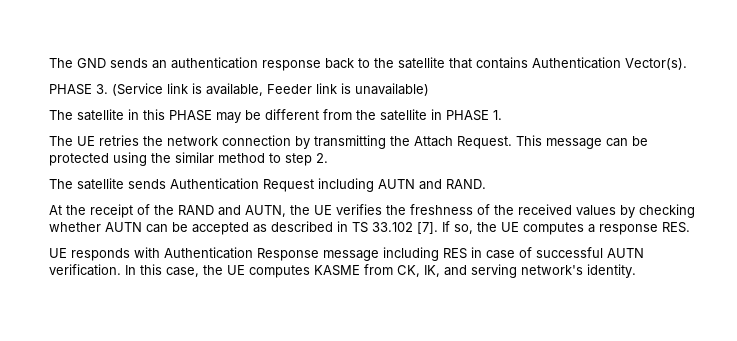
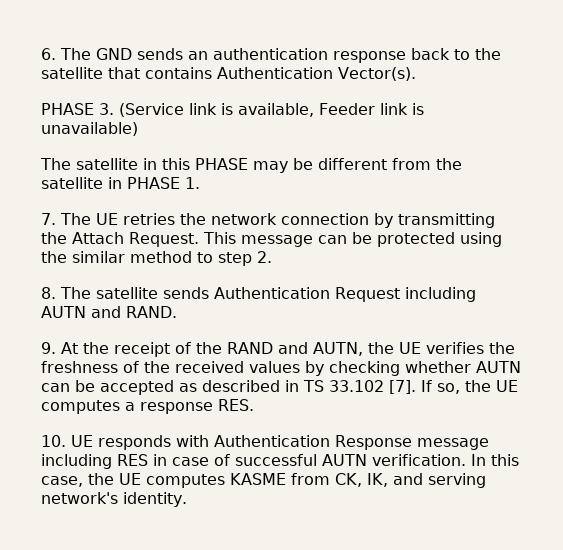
(49, 63) none -> [41,48,56,60] 6.
(502, 115) none -> [41,213,56,225] 7.
(328, 158) none -> [41,287,56,299] 8.
(486, 184) none -> [41,342,56,354] 9.
(690, 227) none -> [41,435,66,447] 10.

